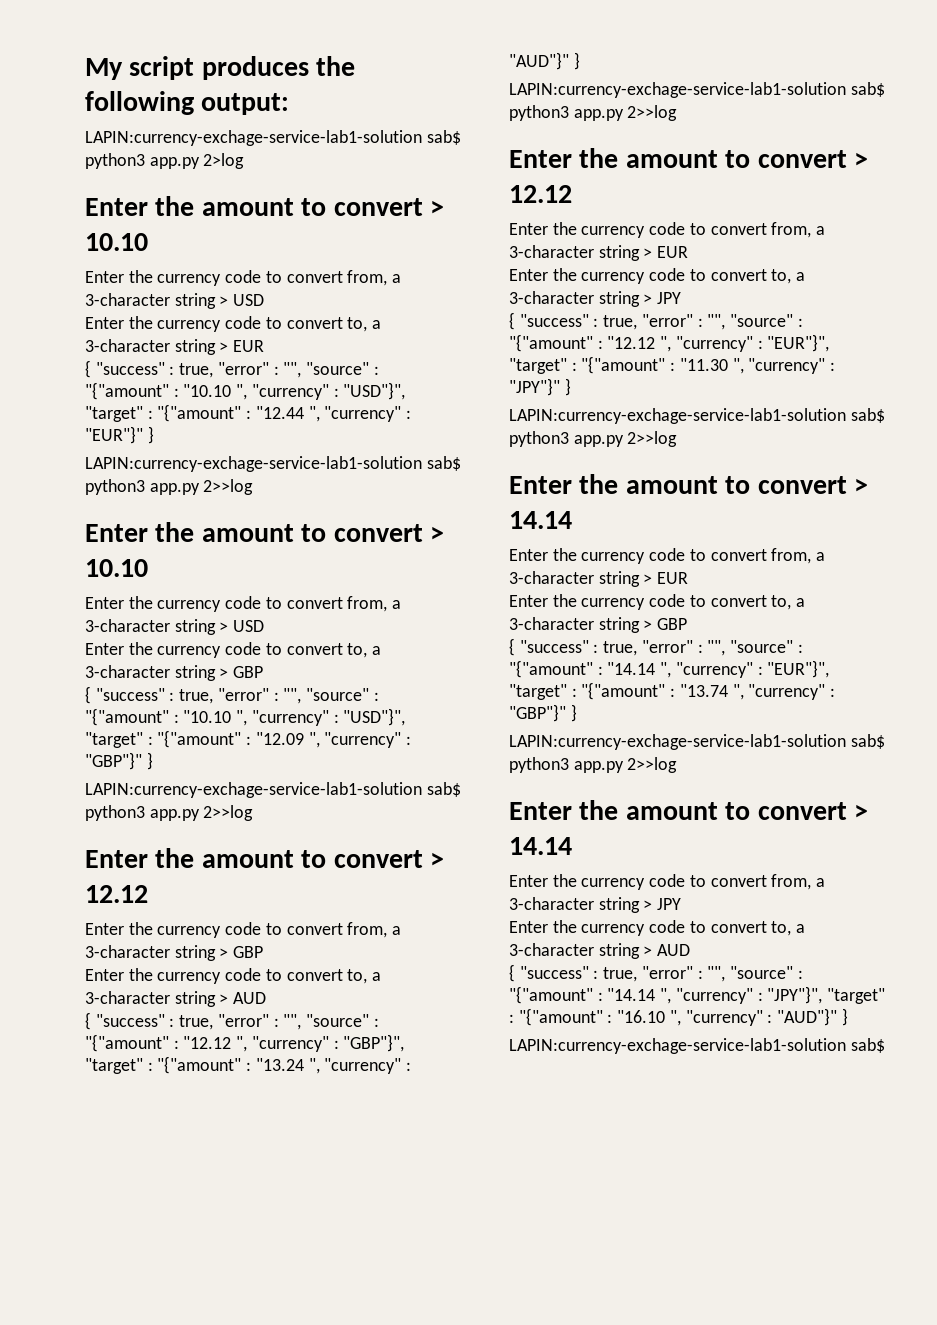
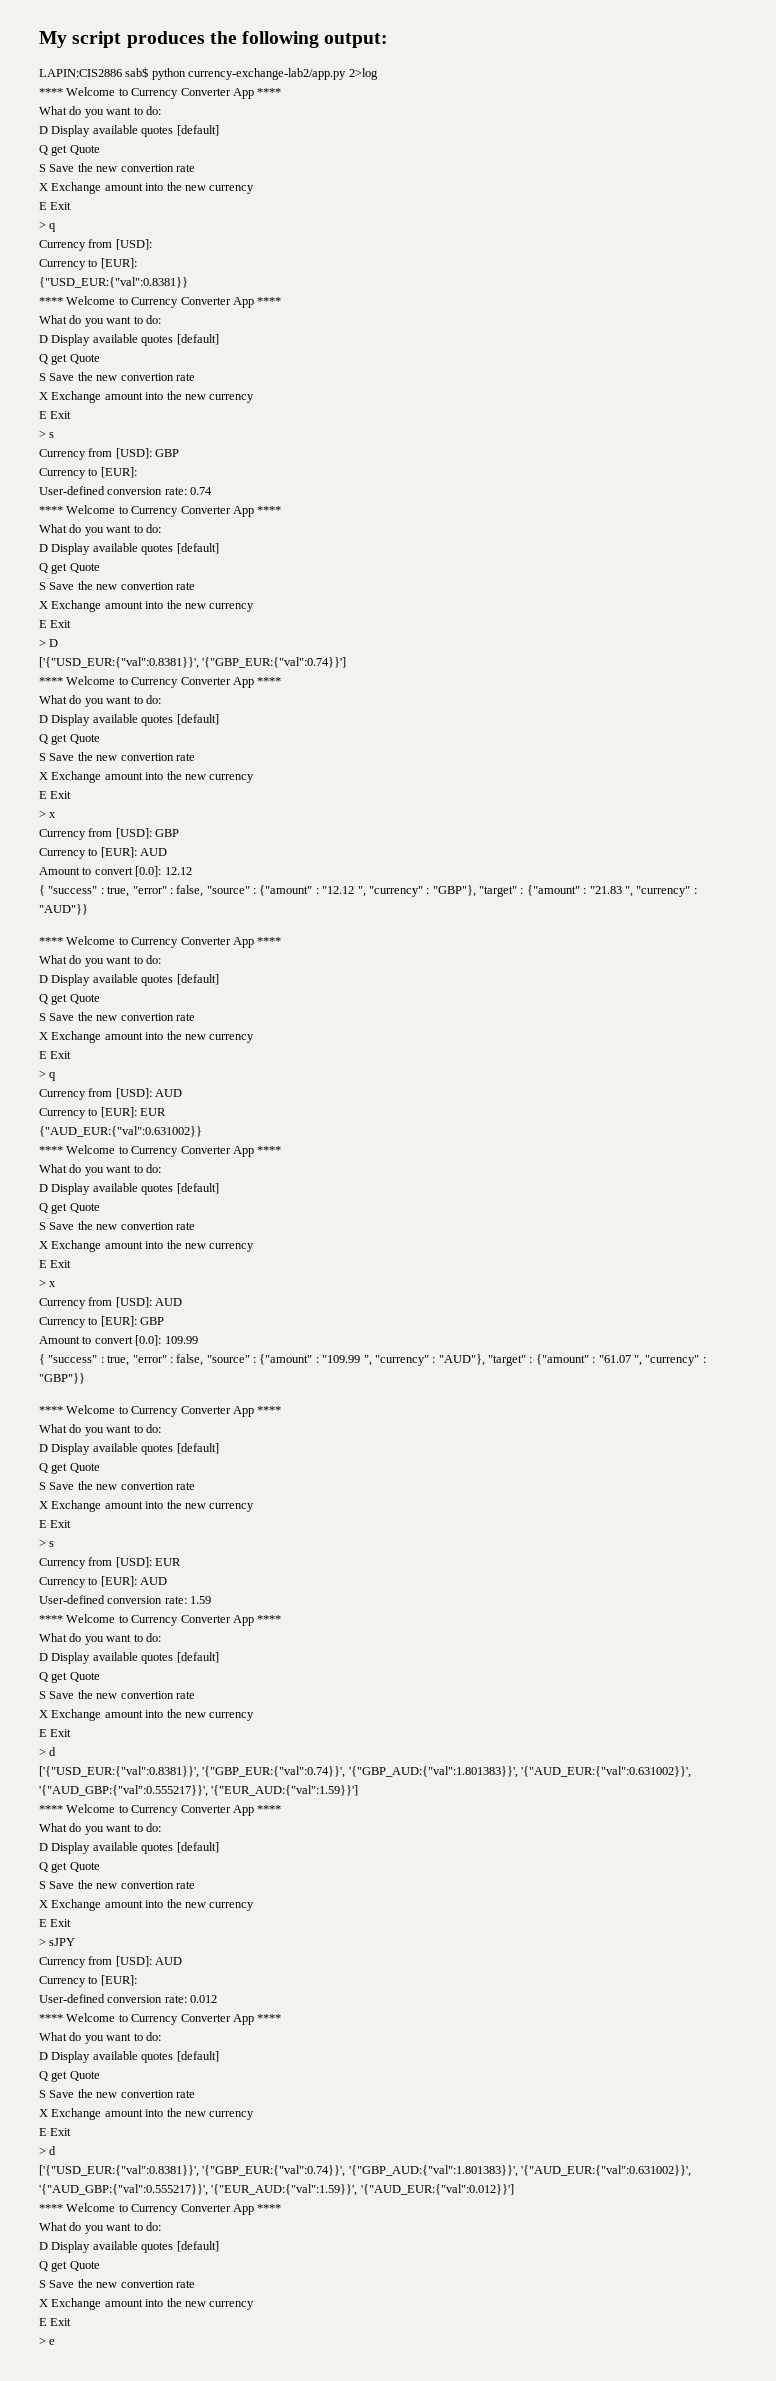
[85,130,461,146] [85,153,245,169] [85,196,445,216] [85,233,148,251] [85,270,402,286] [85,293,265,309] [85,316,382,332] [85,339,265,355] [85,360,379,378] [85,382,406,400] [85,404,412,422] [85,426,154,444] [85,456,461,472] [85,479,254,495] [85,522,445,542] [85,559,148,577] [85,596,402,612] [85,619,265,635] [85,642,382,658] [85,665,264,681] [85,686,379,704] [85,708,406,726] [85,730,412,748] [85,752,153,770] [85,782,461,798] [85,805,254,821] [85,848,445,868] [85,885,148,903] [85,922,402,938] [85,945,264,961] [85,968,382,984] [85,991,267,1007] [85,1012,379,1030] [85,1034,405,1052] [85,1056,412,1074] [509,52,580,70] [509,82,885,98] [509,105,678,121] [509,148,869,168] [509,185,572,203] [509,222,826,238] [509,245,689,261] [509,268,806,284] [509,291,682,307] [509,312,803,330] [509,334,830,352] [509,356,836,374] [509,378,571,396] [509,408,885,424] [509,431,678,447] [509,474,869,494] [509,511,572,529] [509,548,826,564] [509,571,689,587] [509,594,806,610] [509,617,688,633] [509,638,803,656] [509,660,830,678] [509,682,836,700] [509,704,577,722] [509,734,885,750] [509,757,678,773] [509,800,869,820] [509,837,572,855] [509,874,826,890] [509,897,682,913] [509,920,806,936] [509,943,691,959] [509,964,803,982] [509,986,886,1004] [509,1008,848,1026] [509,1038,885,1054] LAPIN:currency-exchage-service-lab1-solution sab$ python3 app.py 2>log // Enter the amount to convert > 10.10 // Enter the currency code to convert from, a 3-character string > USD // Enter the currency code to convert to, a 3-character string > EUR // { "success" : true, "error" : "", "source" : "{"amount" : "10.10 ", "currency" : "USD"}", "target" : "{"amount" : "12.44 ", "currency" : "EUR"}" } // LAPIN:currency-exchage-service-lab1-solution sab$ python3 app.py 2>>log // Enter the amount to convert > 10.10 // Enter the currency code to convert from, a 3-character string > USD // Enter the currency code to convert to, a 3-character string > GBP // { "success" : true, "error" : "", "source" : "{"amount" : "10.10 ", "currency" : "USD"}", "target" : "{"amount" : "12.09 ", "currency" : "GBP"}" } // LAPIN:currency-exchage-service-lab1-solution sab$ python3 app.py 2>>log // Enter the amount to convert > 12.12 // Enter the currency code to convert from, a 3-character string > GBP // Enter the currency code to convert to, a 3-character string > AUD // { "success" : true, "error" : "", "source" : "{"amount" : "12.12 ", "currency" : "GBP"}", "target" : "{"amount" : "13.24 ", "currency" : "AUD"}" } // LAPIN:currency-exchage-service-lab1-solution sab$ python3 app.py 2>>log // Enter the amount to convert > 12.12 // Enter the currency code to convert from, a 3-character string > EUR // Enter the currency code to convert to, a 3-character string > JPY // { "success" : true, "error" : "", "source" : "{"amount" : "12.12 ", "currency" : "EUR"}", "target" : "{"amount" : "11.30 ", "currency" : "JPY"}" } // LAPIN:currency-exchage-service-lab1-solution sab$ python3 app.py 2>>log // Enter the amount to convert > 14.14 // Enter the currency code to convert from, a 3-character string > EUR // Enter the currency code to convert to, a 3-character string > GBP // { "success" : true, "error" : "", "source" : "{"amount" : "14.14 ", "currency" : "EUR"}", "target" : "{"amount" : "13.74 ", "currency" : "GBP"}" } // LAPIN:currency-exchage-service-lab1-solution sab$ python3 app.py 2>>log // Enter the amount to convert > 14.14 // Enter the currency code to convert from, a 3-character string > JPY // Enter the currency code to convert to, a 3-character string > AUD // { "success" : true, "error" : "", "source" : "{"amount" : "14.14 ", "currency" : "JPY"}", "target" : "{"amount" : "16.10 ", "currency" : "AUD"}" } // LAPIN:currency-exchage-service-lab1-solution sab$ -> [39,67,378,80] [39,87,282,99] [39,106,161,118] [39,125,219,137] [39,145,100,156] [39,163,195,172] [39,182,255,194] [39,202,72,210] [39,221,57,232] [39,239,152,251] [39,258,137,270] [39,277,188,288] [39,296,282,308] [39,315,161,327] [39,334,219,346] [39,354,100,365] [39,372,195,381] [39,391,255,403] [39,411,72,419] [39,430,55,438] [39,448,180,460] [39,467,137,479] [39,486,213,495] [39,505,282,517] [39,524,161,536] [39,543,219,555] [39,563,100,574] [39,581,195,590] [39,600,255,612] [39,620,72,628] [39,639,59,647] [39,657,347,669] [39,676,282,688] [39,695,161,707] [39,714,219,726] [39,734,100,745] [39,752,195,761] [39,771,255,783] [39,791,72,799] [39,810,57,818] [39,828,180,840] [39,847,168,859] [39,866,192,877] [39,885,697,897] [39,904,88,915] [39,936,282,948] [39,955,161,967] [39,974,219,986] [39,994,100,1005] [39,1012,195,1021] [39,1031,255,1043] [39,1051,72,1059] [39,1070,57,1081] [39,1088,183,1100] [39,1107,167,1119] [39,1126,202,1137] [39,1145,282,1157] [39,1164,161,1176] [39,1183,219,1195] [39,1203,100,1214] [39,1221,195,1230] [39,1240,255,1252] [39,1260,72,1268] [39,1279,57,1287] [39,1297,183,1309] [39,1316,165,1328] [39,1335,198,1346] [39,1354,706,1366] [39,1373,85,1384] [39,1405,282,1417] [39,1424,161,1436] [39,1443,219,1455] [39,1463,100,1474] [39,1481,195,1490] [39,1500,255,1512] [39,1520,72,1528] [39,1539,55,1547] [39,1557,182,1569] [39,1576,168,1588] [39,1595,212,1604] [39,1614,282,1626] [39,1633,161,1645] [39,1652,219,1664] [39,1672,100,1683] [39,1690,195,1699] [39,1709,255,1721] [39,1729,72,1737] [39,1747,57,1756] [39,1766,692,1778] [39,1785,359,1797] [39,1804,282,1816] [39,1823,161,1835] [39,1842,219,1854] [39,1862,100,1873] [39,1880,195,1889] [39,1899,255,1911] [39,1919,72,1927] [39,1938,76,1946] [39,1956,183,1968] [39,1975,137,1987] [39,1994,218,2003] [39,2013,282,2025] [39,2032,161,2044] [39,2051,219,2063] [39,2071,100,2082] [39,2089,195,2098] [39,2108,255,2120] [39,2128,72,2136] [39,2146,57,2155] [39,2165,692,2177] [39,2184,514,2196] [39,2203,282,2215] [39,2222,161,2234] [39,2241,219,2253] [39,2261,100,2272] [39,2279,195,2288] [39,2298,255,2310] [39,2318,72,2326] [39,2337,56,2345] LAPIN:CIS2886 sab$ python currency-exchange-lab2/app.py 2>log // **** Welcome to Currency Converter App **** // What do you want to do: // D Display available quotes [default] // Q get Quote // S Save the new convertion rate // X Exchange amount into the new currency // E Exit // > q // Currency from [USD]: // Currency to [EUR]: // {"USD_EUR:{"val":0.8381}} // **** Welcome to Currency Converter App **** // What do you want to do: // D Display available quotes [default] // Q get Quote // S Save the new convertion rate // X Exchange amount into the new currency // E Exit // > s // Currency from [USD]: GBP // Currency to [EUR]: // User-defined conversion rate: 0.74 // **** Welcome to Currency Converter App **** // What do you want to do: // D Display available quotes [default] // Q get Quote // S Save the new convertion rate // X Exchange amount into the new currency // E Exit // > D // ['{"USD_EUR:{"val":0.8381}}', '{"GBP_EUR:{"val":0.74}}'] // **** Welcome to Currency Converter App **** // What do you want to do: // D Display available quotes [default] // Q get Quote // S Save the new convertion rate // X Exchange amount into the new currency // E Exit // > x // Currency from [USD]: GBP // Currency to [EUR]: AUD // Amount to convert [0.0]: 12.12 // { "success" : true, "error" : false, "source" : {"amount" : "12.12 ", "currency" : "GBP"}, "target" : {"amount" : "21.83 ", "currency" : "AUD"}} // **** Welcome to Currency Converter App **** // What do you want to do: // D Display available quotes [default] // Q get Quote // S Save the new convertion rate // X Exchange amount into the new currency // E Exit // > q // Currency from [USD]: AUD // Currency to [EUR]: EUR // {"AUD_EUR:{"val":0.631002}} // **** Welcome to Currency Converter App **** // What do you want to do: // D Display available quotes [default] // Q get Quote // S Save the new convertion rate // X Exchange amount into the new currency // E Exit // > x // Currency from [USD]: AUD // Currency to [EUR]: GBP // Amount to convert [0.0]: 109.99 // { "success" : true, "error" : false, "source" : {"amount" : "109.99 ", "currency" : "AUD"}, "target" : {"amount" : "61.07 ", "currency" : "GBP"}} // **** Welcome to Currency Converter App **** // What do you want to do: // D Display available quotes [default] // Q get Quote // S Save the new convertion rate // X Exchange amount into the new currency // E Exit // > s // Currency from [USD]: EUR // Currency to [EUR]: AUD // User-defined conversion rate: 1.59 // **** Welcome to Currency Converter App **** // What do you want to do: // D Display available quotes [default] // Q get Quote // S Save the new convertion rate // X Exchange amount into the new currency // E Exit // > d // ['{"USD_EUR:{"val":0.8381}}', '{"GBP_EUR:{"val":0.74}}', '{"GBP_AUD:{"val":1.801383}}', '{"AUD_EUR:{"val":0.631002}}', '{"AUD_GBP:{"val":0.555217}}', '{"EUR_AUD:{"val":1.59}}'] // **** Welcome to Currency Converter App **** // What do you want to do: // D Display available quotes [default] // Q get Quote // S Save the new convertion rate // X Exchange amount into the new currency // E Exit // > sJPY // Currency from [USD]: AUD // Currency to [EUR]: // User-defined conversion rate: 0.012 // **** Welcome to Currency Converter App **** // What do you want to do: // D Display available quotes [default] // Q get Quote // S Save the new convertion rate // X Exchange amount into the new currency // E Exit // > d // ['{"USD_EUR:{"val":0.8381}}', '{"GBP_EUR:{"val":0.74}}', '{"GBP_AUD:{"val":1.801383}}', '{"AUD_EUR:{"val":0.631002}}', '{"AUD_GBP:{"val":0.555217}}', '{"EUR_AUD:{"val":1.59}}', '{"AUD_EUR:{"val":0.012}}'] // **** Welcome to Currency Converter App **** // What do you want to do: // D Display available quotes [default] // Q get Quote // S Save the new convertion rate // X Exchange amount into the new currency // E Exit // > e

